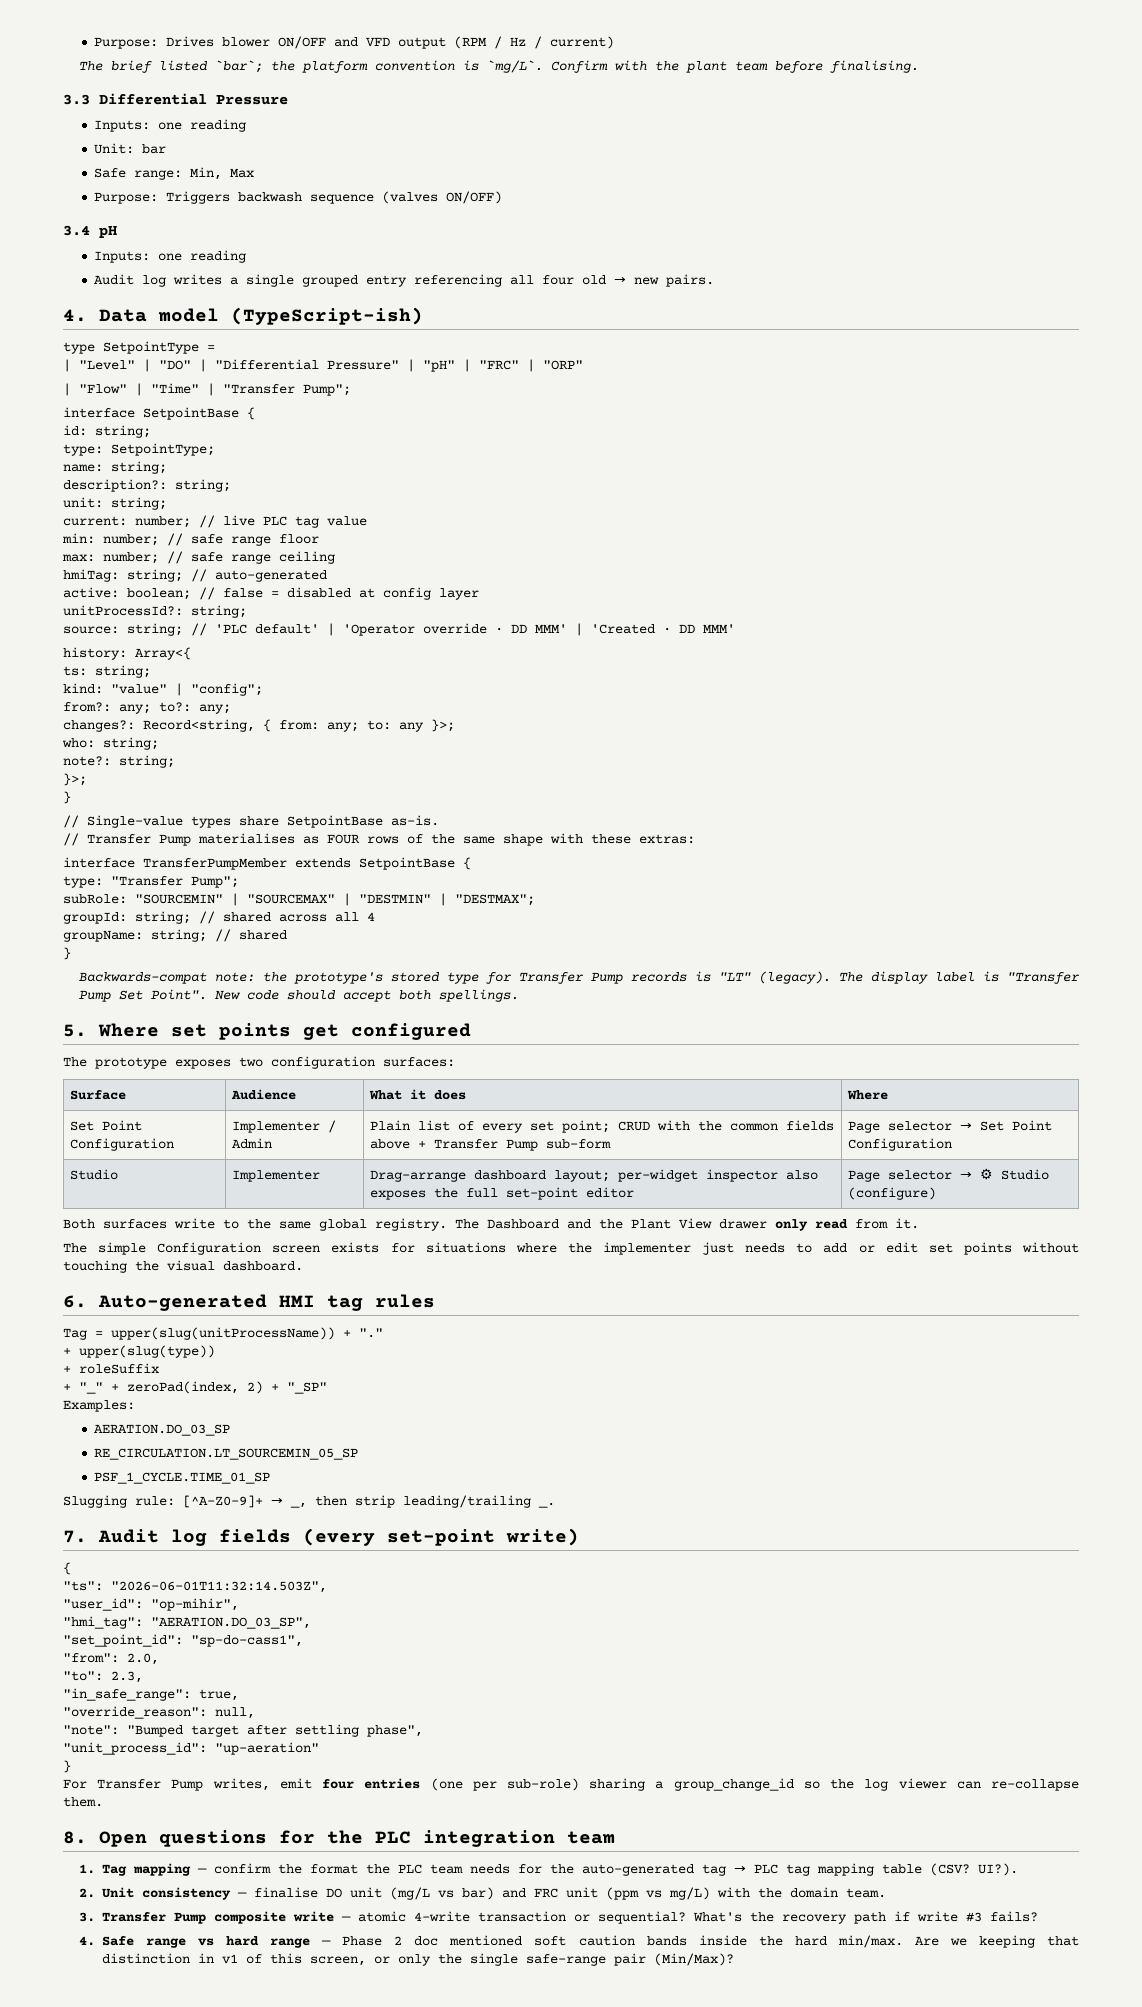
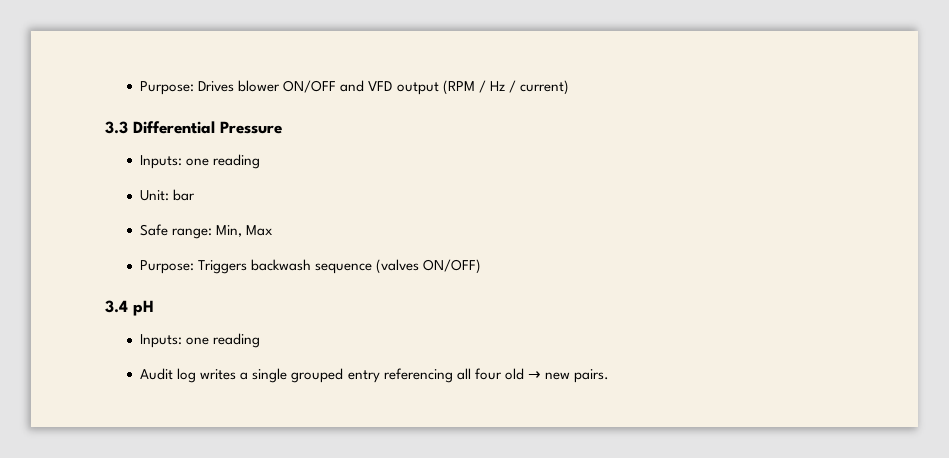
[78,60,919,73] // The brief listed `bar`; the platform convention is `mg/L`. Confirm with the plant team before finalising. -> (569, 87) none
[63,307,423,325] [63,341,215,354] [63,359,583,372] [63,383,351,396] [63,407,255,420] [63,425,151,438] [63,443,215,456] [63,461,167,474] [63,479,231,492] [63,497,167,510] [63,515,367,528] [62,533,319,546] [62,551,335,564] [63,569,327,582] [63,587,479,600] [63,605,247,618] [63,623,735,636] [63,647,191,660] [63,665,151,678] [63,683,263,696] [63,702,231,714] [63,719,455,732] [62,737,159,750] [63,755,175,768] [63,773,87,786] [63,791,71,804] [63,815,439,828] [63,833,695,846] [63,857,471,870] [63,876,239,888] [63,893,535,906] [63,911,375,924] [63,929,287,942] [63,947,71,960] [78,971,1080,984] [78,989,519,1002] [63,1023,471,1040] [63,1056,455,1069] [69,1090,126,1100] [230,1089,296,1100] [368,1089,466,1100] [846,1090,888,1100] [69,1120,142,1131] [69,1138,174,1151] [231,1120,336,1133] [231,1138,272,1149] [369,1120,834,1133] [369,1139,611,1151] [847,1120,1052,1133] [847,1138,952,1151] [69,1169,118,1180] [231,1170,320,1182] [369,1169,818,1182] [369,1187,634,1200] [847,1168,1049,1182] [847,1187,936,1200] [63,1218,919,1231] [63,1242,1079,1255] [63,1260,303,1273] [63,1294,435,1311] [63,1327,383,1340] [63,1345,215,1358] [63,1363,159,1374] [63,1381,327,1394] [63,1400,135,1412] [94,1424,231,1436] [94,1448,359,1460] [94,1472,271,1484] [63,1495,555,1508] [63,1528,579,1546] [63,1562,71,1575] [63,1581,327,1593] [63,1598,239,1611] [63,1616,311,1629] [63,1634,303,1647] [63,1653,159,1665] [63,1671,143,1683] [63,1688,239,1701] [63,1706,255,1719] [63,1724,423,1737] [63,1742,319,1755] [63,1760,71,1773] [63,1778,1079,1791] [63,1797,103,1807] [63,1830,615,1847] [78,1863,1018,1876] [78,1887,886,1900] [78,1911,1038,1924] [78,1935,1080,1948] [101,1953,734,1966] // 4. Data model (TypeScript-ish) // type SetpointType = // | "Level" | "DO" | "Differential Pressure" | "pH" | "FRC" | "ORP" // | "Flow" | "Time" | "Transfer Pump"; // interface SetpointBase { // id: string; // type: SetpointType; // name: string; // description?: string; // unit: string; // current: number; // live PLC tag value // min: number; // safe range floor // max: number; // safe range ceiling // hmiTag: string; // auto-generated // active: boolean; // false = disabled at config layer // unitProcessId?: string; // source: string; // 'PLC default' | 'Operator override · DD MMM' | 'Created · DD MMM' // history: Array<{ // ts: string; // kind: "value" | "config"; // from?: any; to?: any; // changes?: Record<string, { from: any; to: any }>; // who: string; // note?: string; // }>; // } // // Single-value types share SetpointBase as-is. // // Transfer Pump materialises as FOUR rows of the same shape with these extras: // interface TransferPumpMember extends SetpointBase { // type: "Transfer Pump"; // subRole: "SOURCEMIN" | "SOURCEMAX" | "DESTMIN" | "DESTMAX"; // groupId: string; // shared across all 4 // groupName: string; // shared // } // Backwards-compat note: the prototype's stored type for Transfer Pump records is "LT" (legacy). The display label is "Transfer Pump Set Point". New code should accept both spellings. // 5. Where set points get configured // The prototype exposes two configuration surfaces: // Surface | Audience | What it does | Where // Set Point Configuration | Implementer / Admin | Plain list of every set point; CRUD with the common fields above + Transfer Pump sub-form | Page selector → Set Point Configuration // Studio | Implementer | Drag-arrange dashboard layout; per-widget inspector also exposes the full set-point editor | Page selector → ⚙ Studio (configure) // Both surfaces write to the same global registry. The Dashboard and the Plant View drawer only read from it. // The simple Configuration screen exists for situations where the implementer just needs to add or edit set points without touching the visual dashboard. // 6. Auto-generated HMI tag rules // Tag = upper(slug(unitProcessName)) + "." // + upper(slug(type)) // + roleSuffix // + "_" + zeroPad(index, 2) + "_SP" // Examples: // AERATION.DO_03_SP // RE_CIRCULATION.LT_SOURCEMIN_05_SP // PSF_1_CYCLE.TIME_01_SP // Slugging rule: [^A-Z0-9]+ → _, then strip leading/trailing _. // 7. Audit log fields (every set-point write) // { // "ts": "2026-06-01T11:32:14.503Z", // "user_id": "op-mihir", // "hmi_tag": "AERATION.DO_03_SP", // "set_point_id": "sp-do-cass1", // "from": 2.0, // "to": 2.3, // "in_safe_range": true, // "override_reason": null, // "note": "Bumped target after settling phase", // "unit_process_id": "up-aeration" // } // For Transfer Pump writes, emit four entries (one per sub-role) sharing a group_change_id so the log viewer can re-collapse them. // 8. Open questions for the PLC integration team // 1. Tag mapping — confirm the format the PLC team needs for the auto-generated tag → PLC tag mapping table (CSV? UI?). // 2. Unit consistency — finalise DO unit (mg/L vs bar) and FRC unit (ppm vs mg/L) with the domain team. // 3. Transfer Pump composite write — atomic 4-write transaction or sequential? What's the recovery path if write #3 fails? // 4. Safe range vs hard range — Phase 2 doc mentioned soft caution bands inside the hard min/max. Are we keeping that distinction in v1 of this screen, or only the single safe-range pair (Min/Max)? -> (609, 376) none

